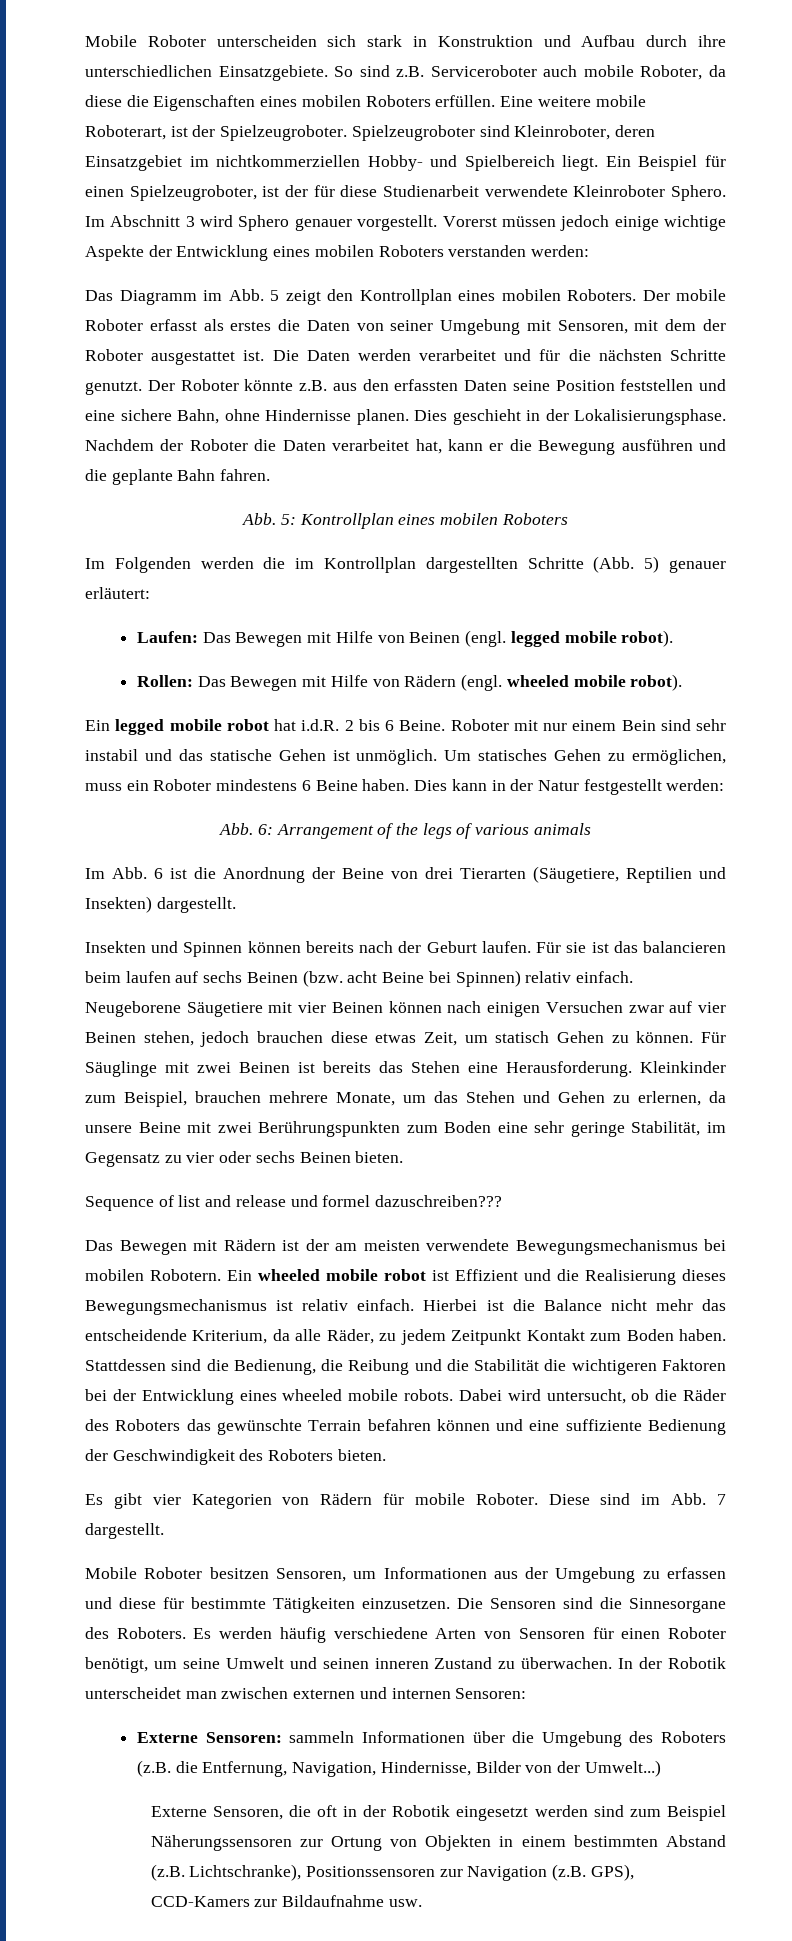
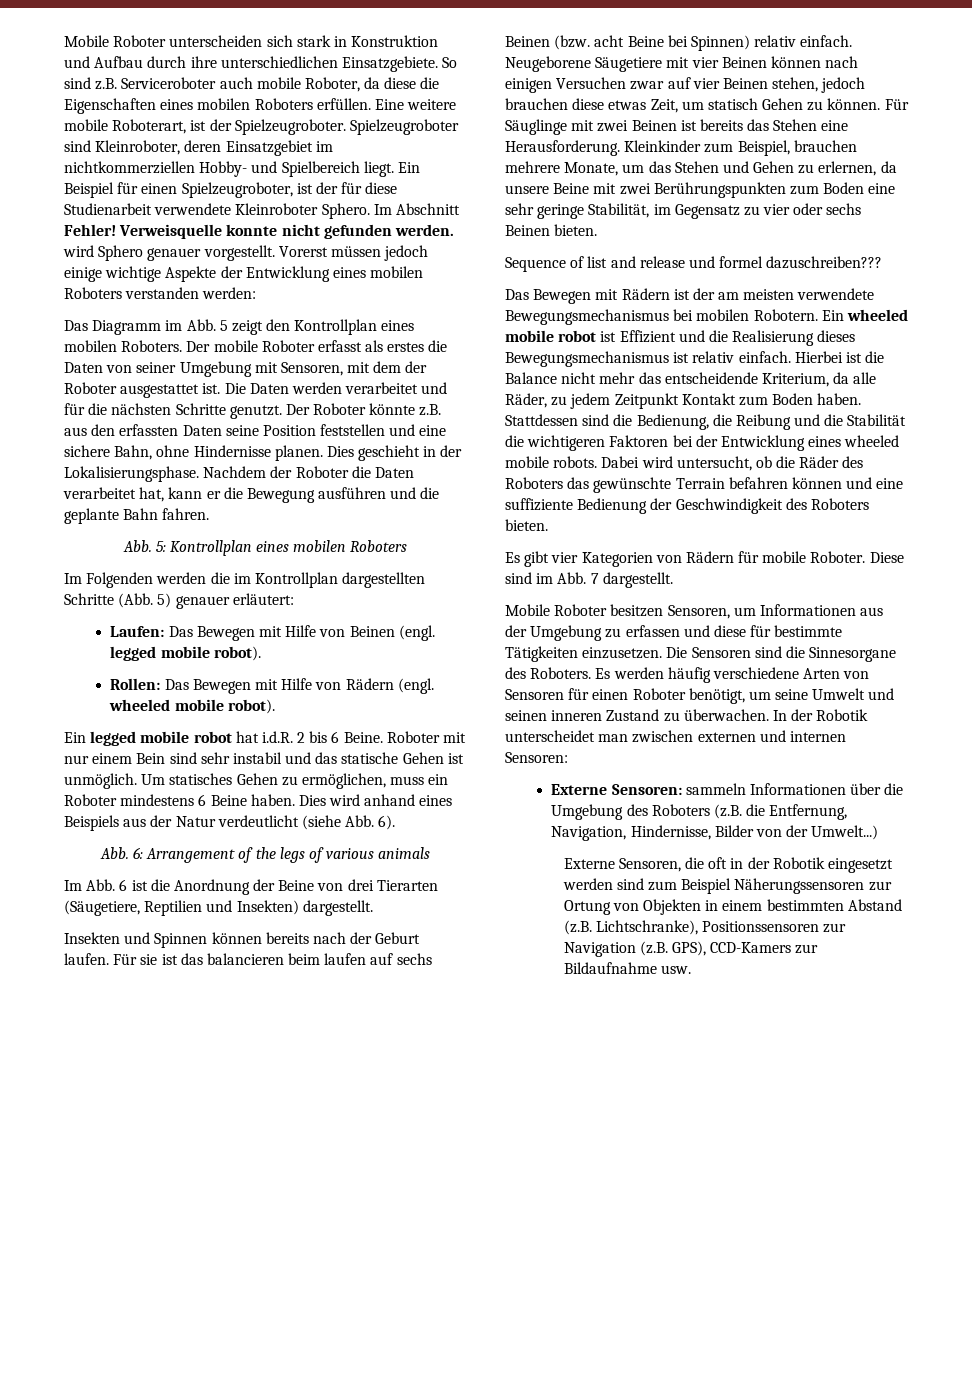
[185,216,195,227] 3 -> [64,224,454,239] Fehler! Verweisquelle konnte nicht gefunden werden.
[451,779,725,795] kann in der Natur festgestellt werden: -> [329,794,453,806] [64,815,396,831] wird anhand eines Beispiels aus der Natur verdeutlicht (siehe Abb. 6).

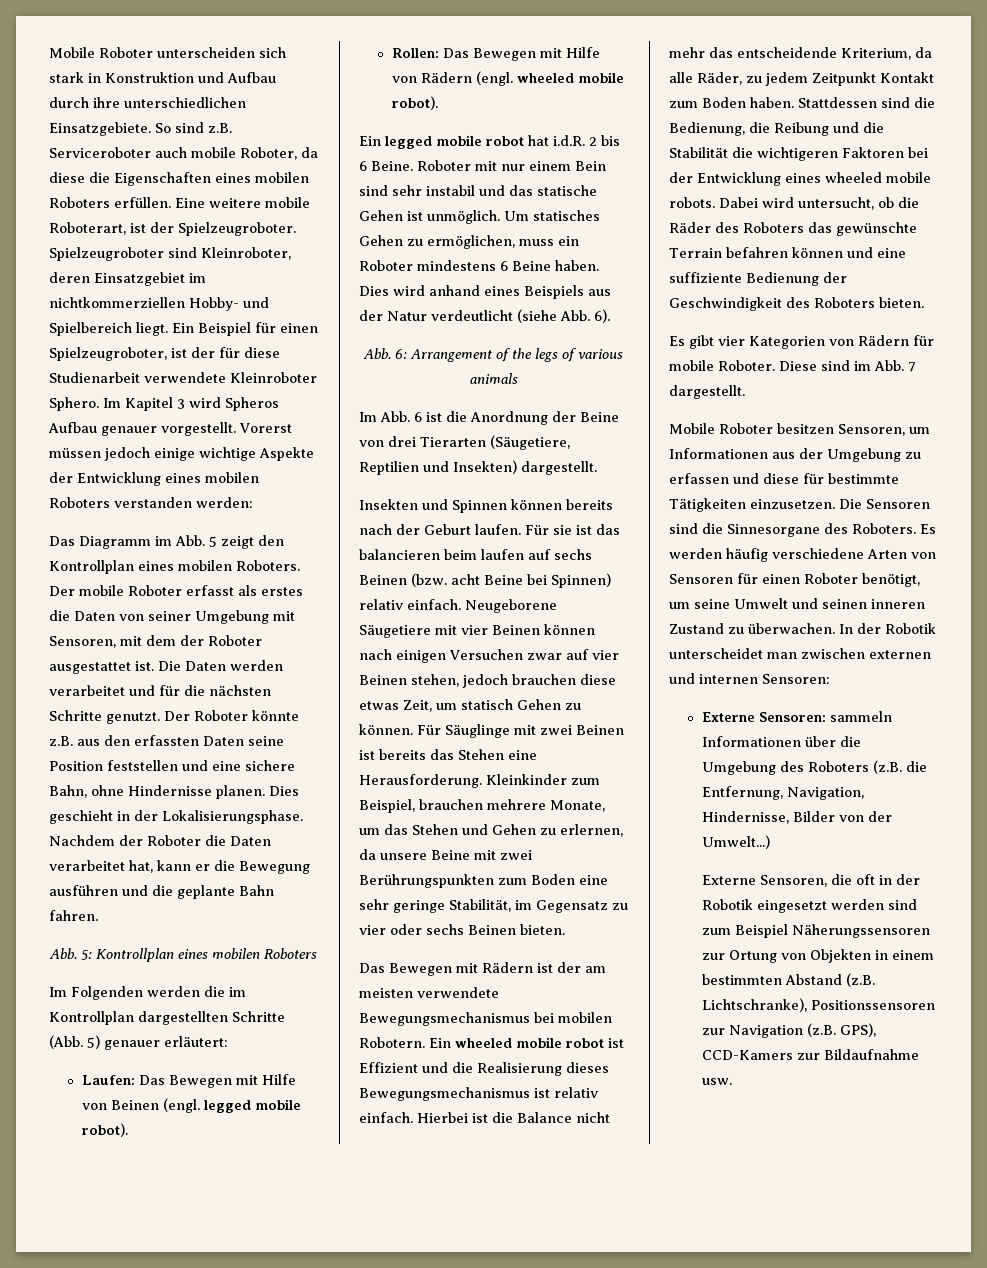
[395,203,460,215] [64,224,454,239] [63,245,144,261] Abschnitt Fehler! Verweisquelle konnte nicht gefunden werden. wird Sphero -> [125,397,279,411] [48,422,97,433] Kapitel 3 wird Spheros Aufbau
[505,256,883,272] // Sequence of list and release und formel dazuschreiben??? -> (565, 929) none

